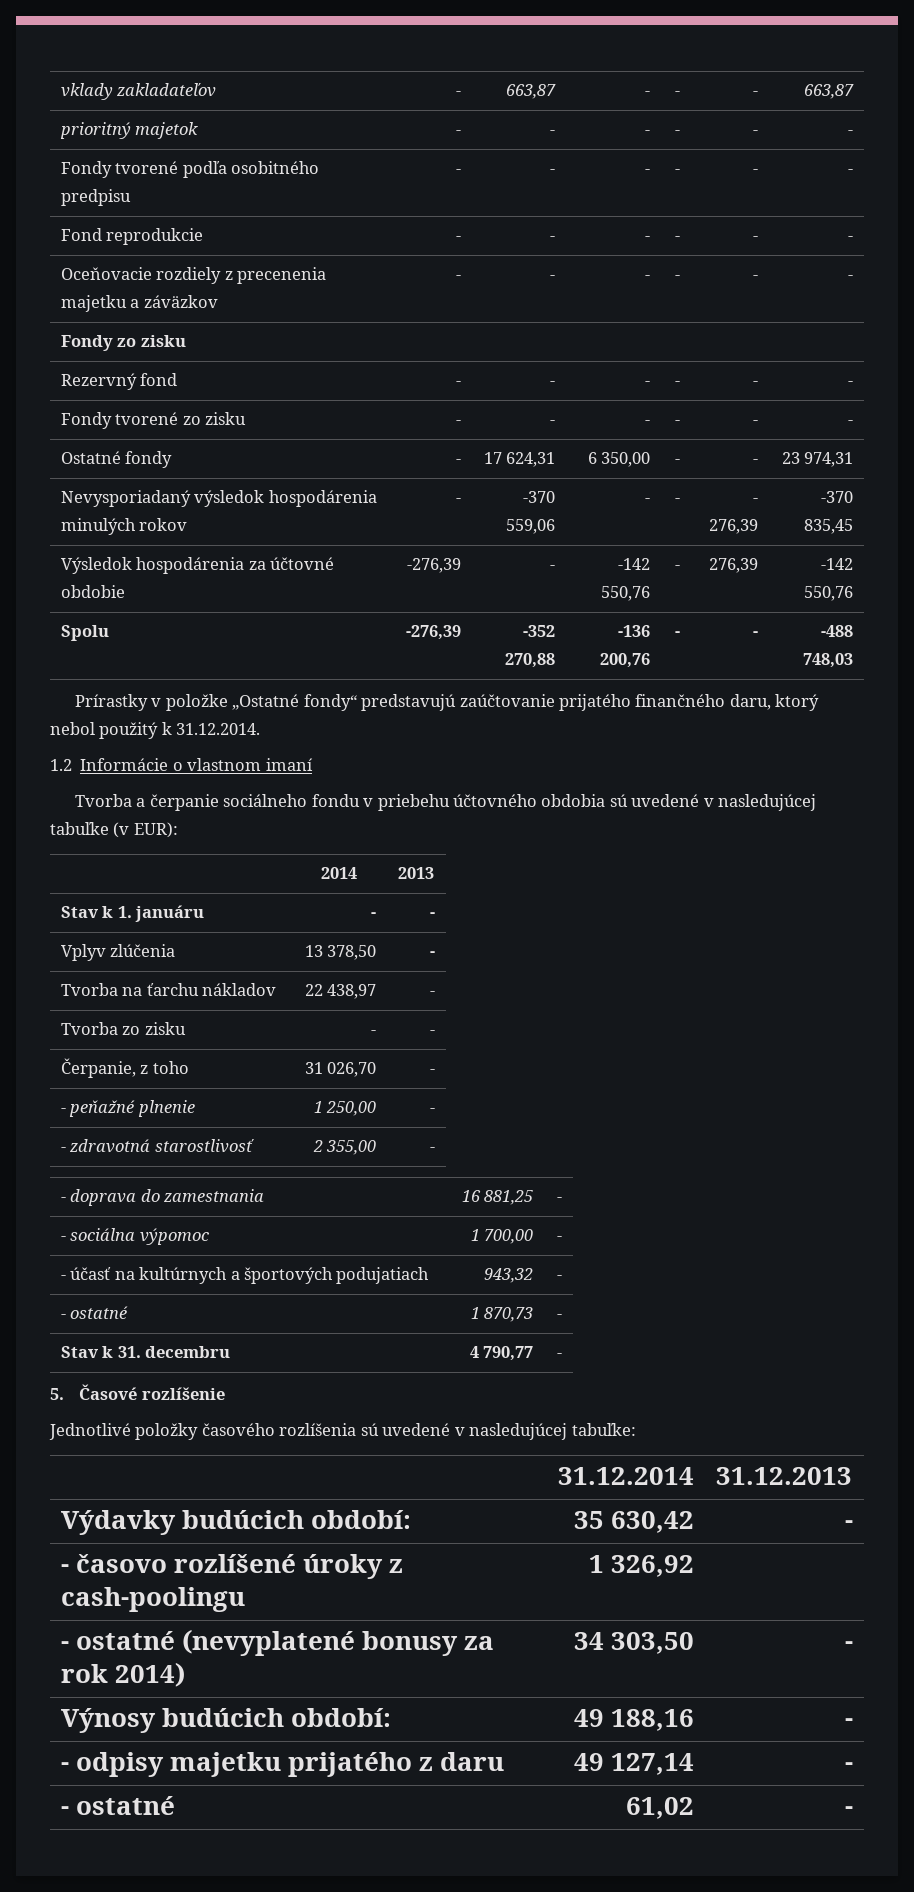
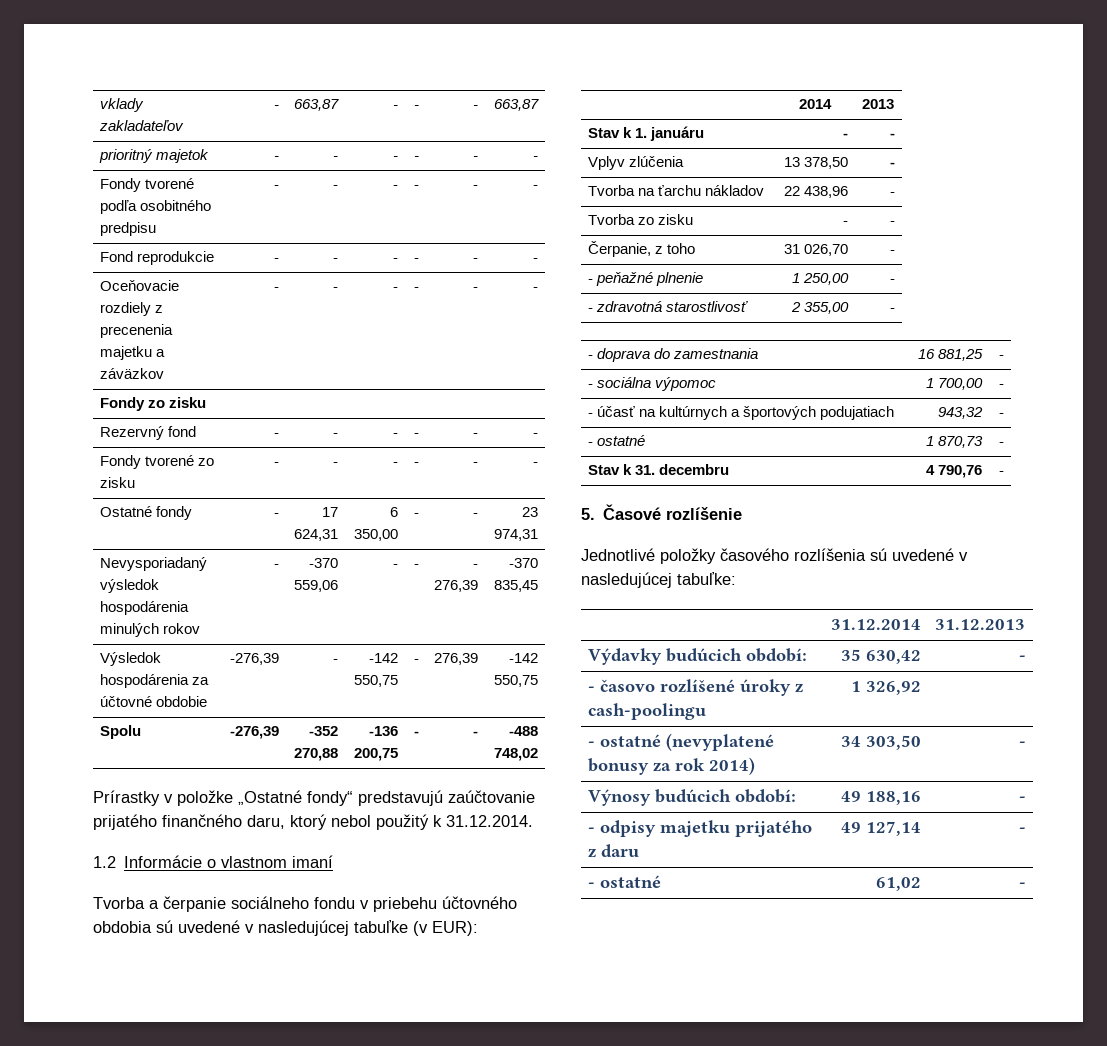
[601,586,651,601] 550,76 -> [354,675,399,687] 550,75
[804,586,854,601] 550,76 -> [494,675,539,687] 550,75
[600,653,651,668] 200,76 -> [354,748,399,761] 200,75
[803,653,854,668] 748,03 -> [494,748,539,761] 748,02
[327,984,377,999] 438,97 -> [804,186,849,198] 438,96
[483,1346,534,1361] 790,77 -> [938,465,983,478] 790,76

